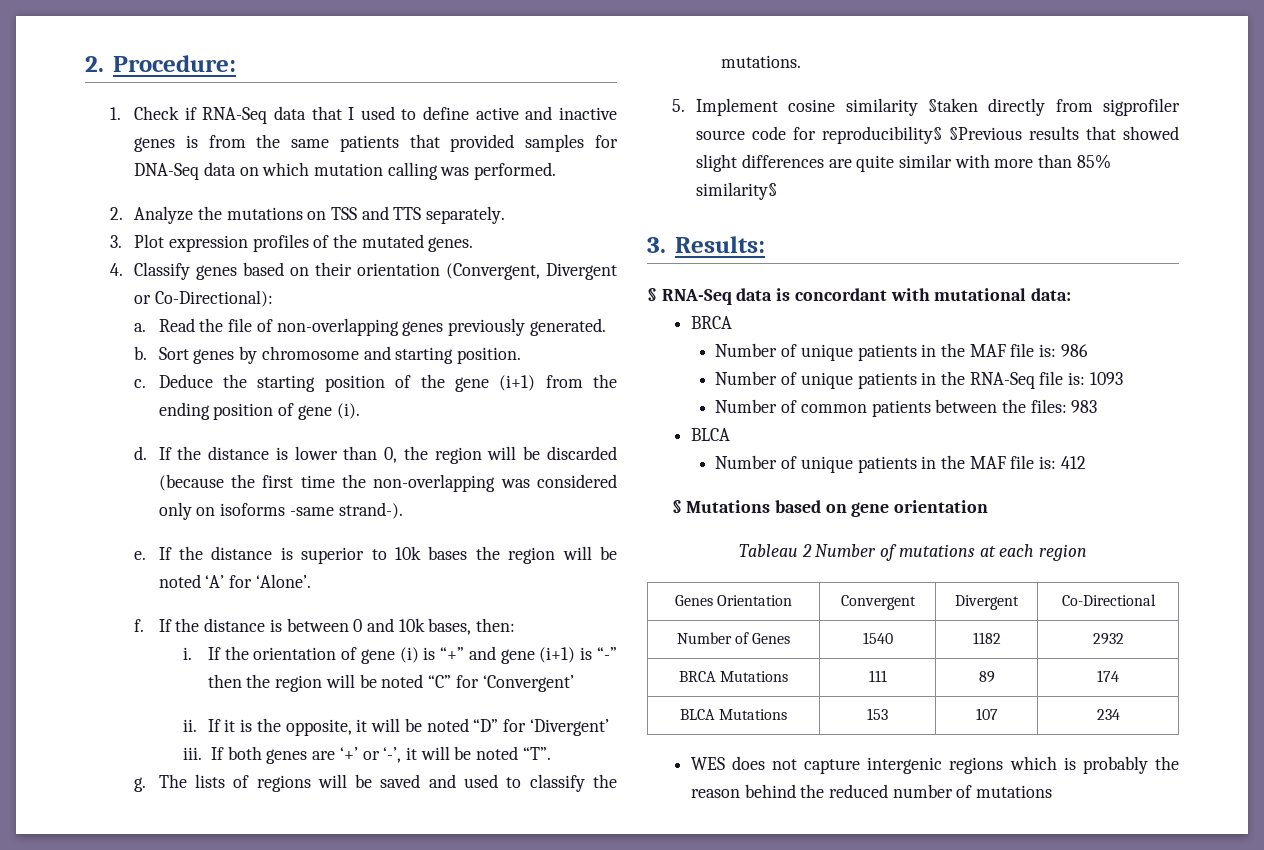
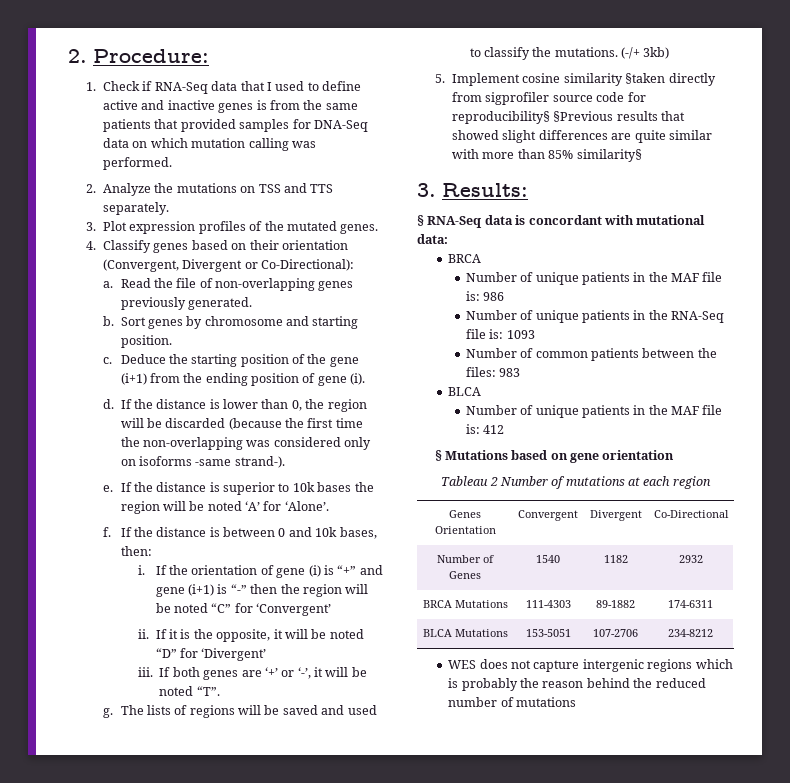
(801, 61) none -> [621,47,670,59] (-/+ 3kb)
[868,670,887,682] [978,671,995,683] [1097,670,1119,682] 111 | 89 | 174 -> [525,600,571,608] [596,600,635,608] [668,600,713,608] 111-4303 | 89-1882 | 174-6311
[867,708,888,720] [975,708,998,720] [1096,709,1120,720] 153 | 107 | 234 -> [525,629,571,637] [593,629,638,637] [668,629,713,637] 153-5051 | 107-2706 | 234-8212

